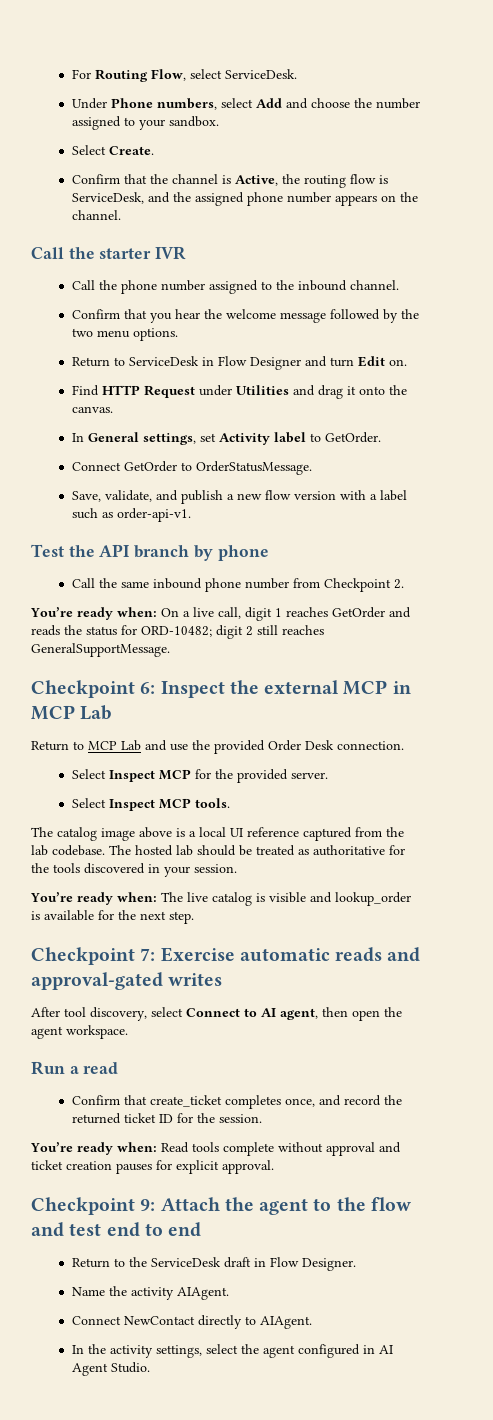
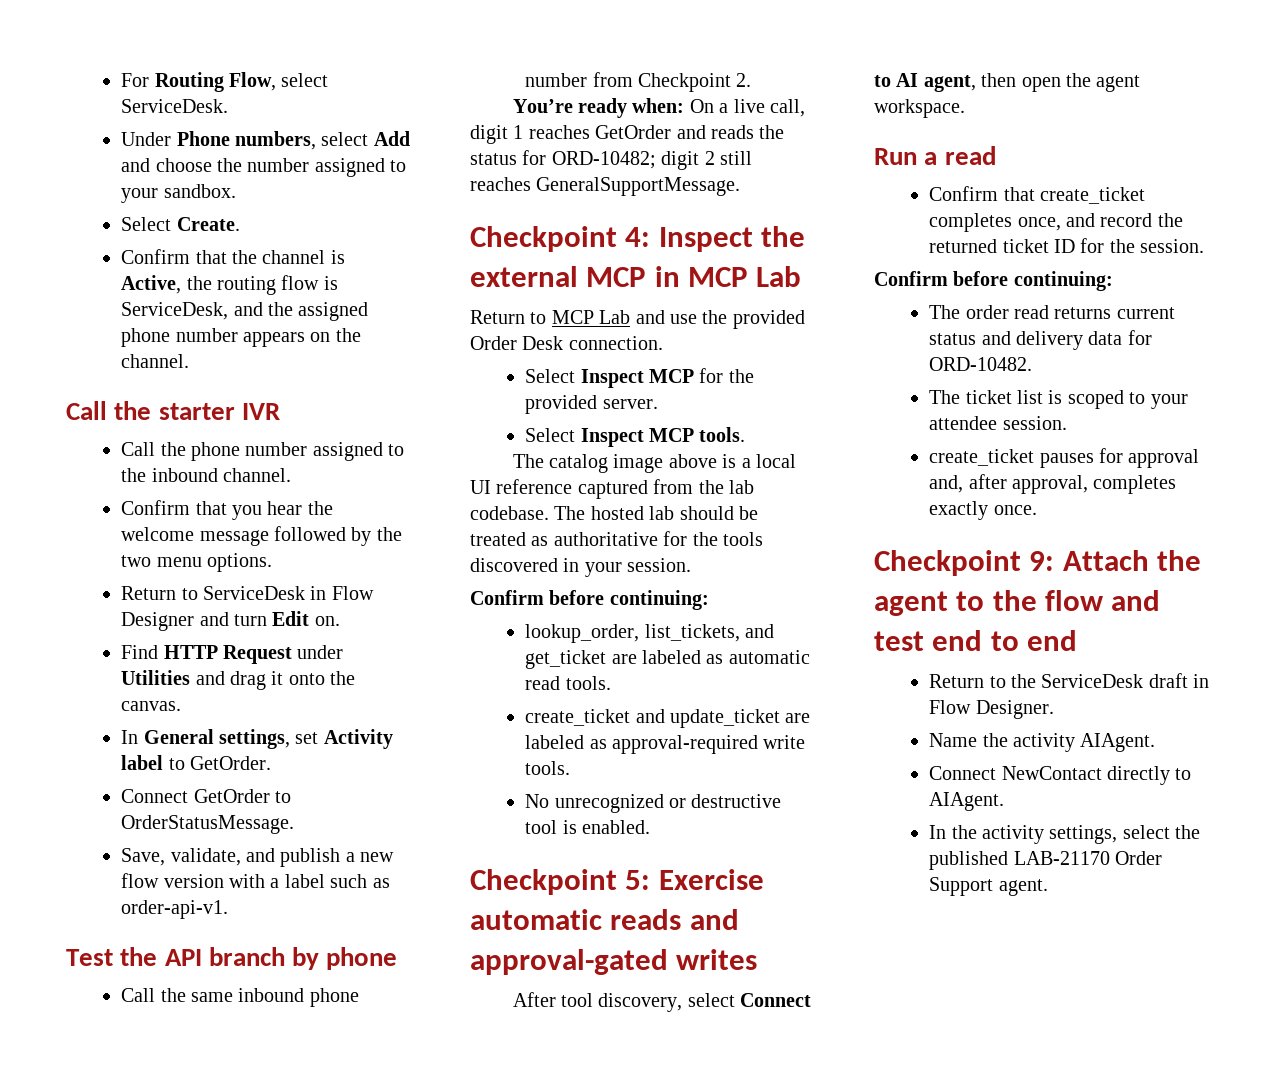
[140,682,156,694] 6: -> [625,227,651,247] 4:
[30,892,411,906] [31,910,194,924] [31,947,156,965] You’re ready when: The live catalog is visible and lookup_order is available for the next step. // Checkpoint 7: -> [470,590,709,610] [525,624,774,643] [525,650,810,669] [525,676,611,690] [525,709,811,728] [525,735,806,754] [525,761,571,775] [525,794,782,813] [525,820,650,834] [470,869,651,895] Confirm before continuing: // lookup_order, list_tickets, and get_ticket are labeled as automatic read tools. // create_ticket and update_ticket are labeled as approval-required write tools. // No unrecognized or destructive tool is enabled. // Checkpoint 5:
[30,1142,401,1156] [31,1160,274,1174] You’re ready when: Read tools complete without approval and ticket creation pauses for explicit approval. -> [874,271,1113,291] [929,305,1175,319] [929,330,1152,350] [929,357,1033,371] [929,390,1188,409] [929,416,1067,430] [929,448,1200,468] [929,474,1177,494] [929,501,1037,520] Confirm before continuing: // The order read returns current status and delivery data for ORD-10482. // The ticket list is scoped to your attendee session. // create_ticket pauses for approval and, after approval, completes exactly once.
[262,1344,393,1358] [71,1362,150,1376] agent configured in AI Agent Studio. -> [929,851,1162,870] [929,877,1048,896] published LAB-21170 Order Support agent.

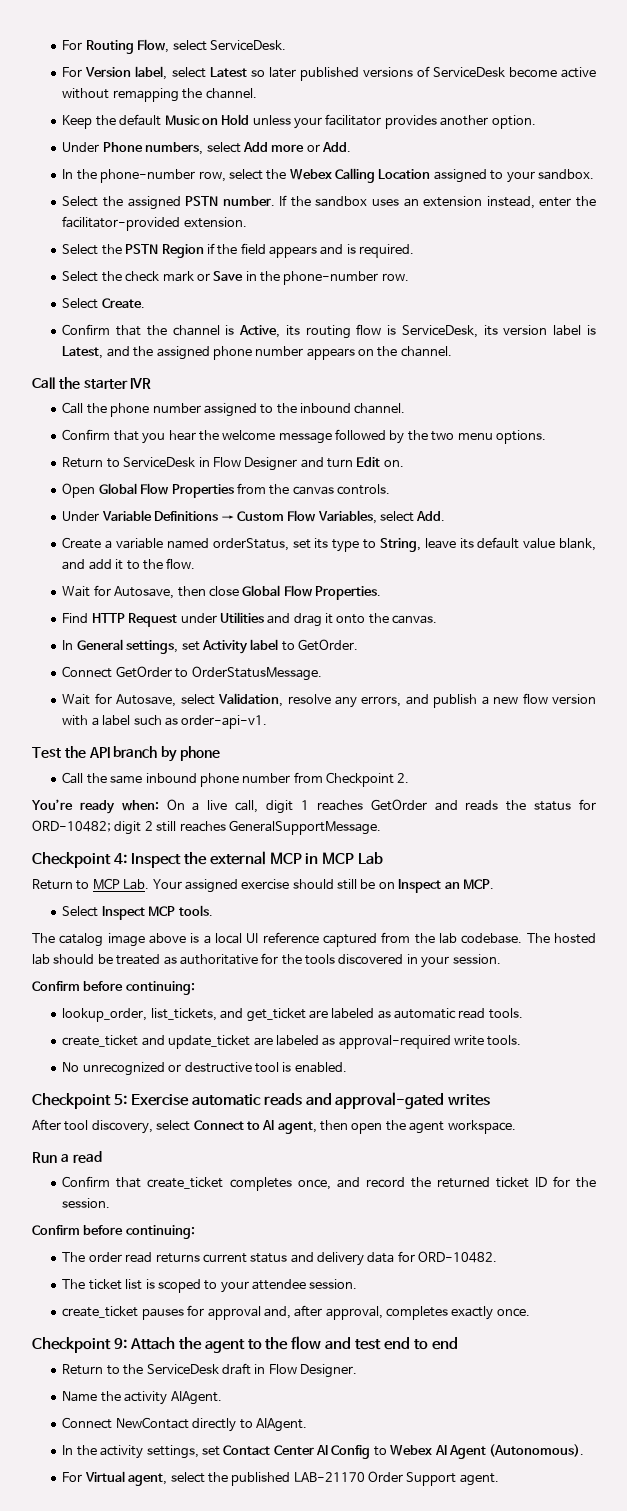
(229, 106) none -> [62,66,596,81] [62,88,257,102] [62,114,536,129] // For Version label, select Latest so later published versions of ServiceDesk become active without remapping the channel. // Keep the default Music on Hold unless your facilitator provides another option.
[121,158,407,177] [121,184,236,203] and choose the number assigned to your sandbox. -> [271,142,352,152] [62,168,594,183] [62,195,596,210] [62,216,247,231] [62,243,415,258] [62,271,409,285] more or Add. // In the phone-number row, select the Webex Calling Location assigned to your sandbox. // Select the assigned PSTN number. If the sandbox uses an extension instead, enter the facilitator-provided extension. // Select the PSTN Region if the field appears and is required. // Select the check mark or Save in the phone-number row.
[186,276,212,290] the -> [285,325,300,336] its
(229, 311) none -> [483,325,596,336] [62,346,104,359] its version label is Latest,
(340, 621) none -> [62,483,391,498] [62,510,446,524] [62,537,597,552] [62,558,196,570] [62,585,382,600] // Open Global Flow Properties from the canvas controls. // Under Variable Definitions → Custom Flow Variables, select Add. // Create a variable named orderStatus, set its type to String, leave its default value blank, and add it to the flow. // Wait for Autosave, then close Global Flow Properties.
[121,848,241,866] Save, validate, -> [62,693,402,708] Wait for Autosave, select Validation, resolve any errors,
[599,310,805,329] [470,336,663,350] [525,368,754,388] [525,395,658,414] Lab and use the provided Order Desk connection. // Select Inspect MCP for the provided server. -> [123,879,494,893] Lab. Your assigned exercise should still be on Inspect an MCP.
(1118, 834) none -> [201,1444,585,1459] [62,1471,168,1486] set Contact Center AI Config to Webex AI Agent (Autonomous). // For Virtual agent,

